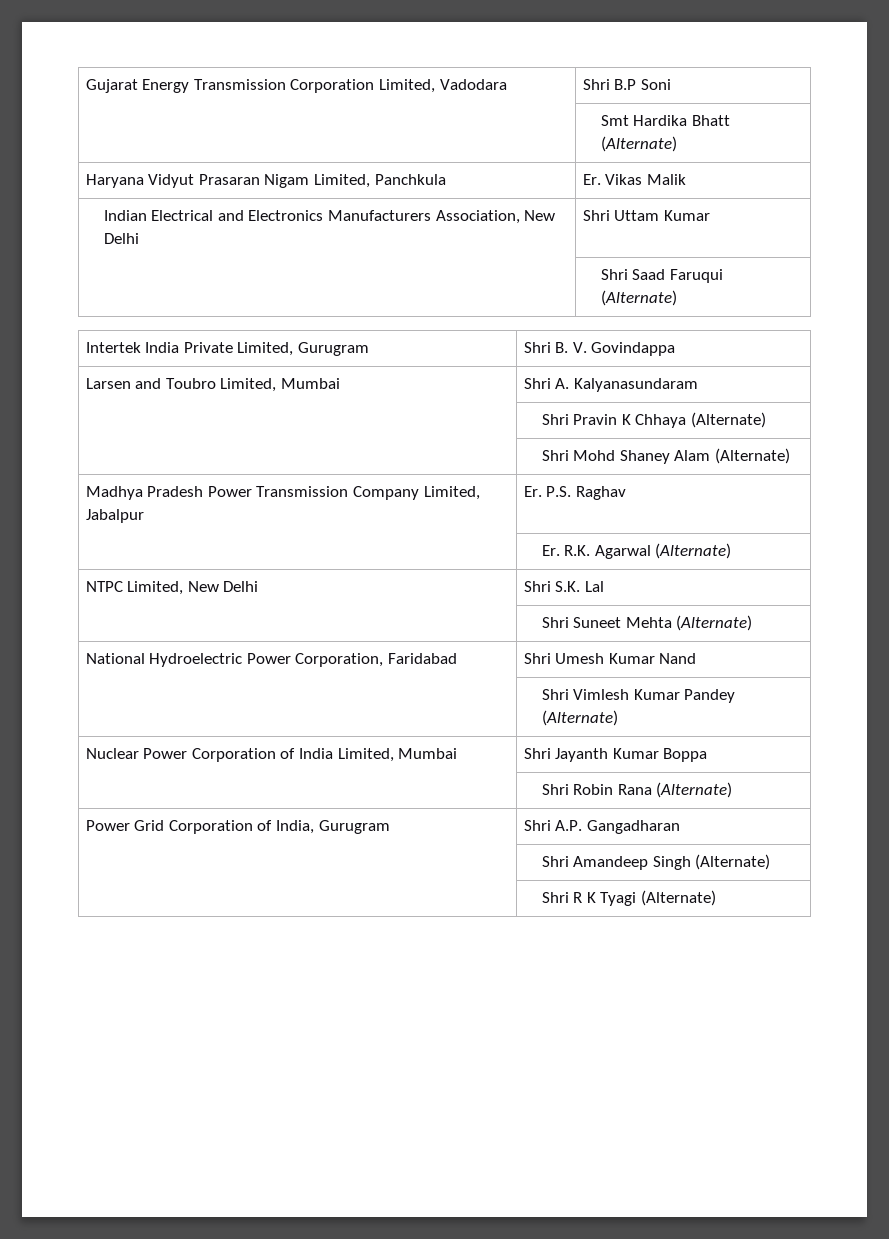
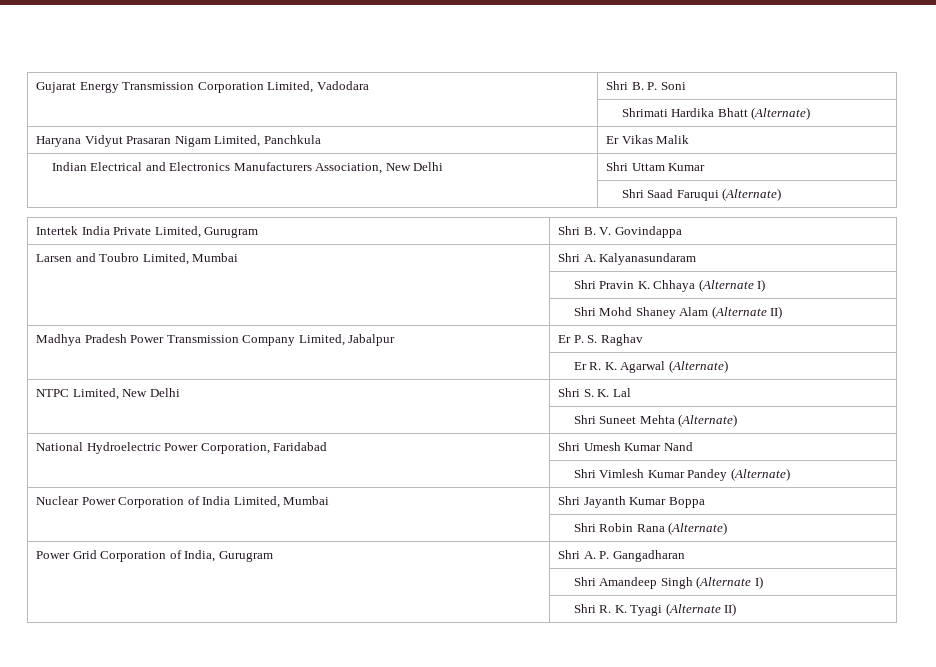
[614,79,637,90] B.P -> [631,82,658,90] B. P.
[600,115,629,126] Smt -> [621,108,668,117] Shrimati
[582,174,601,185] Er. -> [606,136,620,144] Er
[621,412,767,428] K Chhaya (Alternate) -> [637,279,766,292] K. Chhaya (Alternate I)
[715,448,791,464] (Alternate) -> [711,306,783,319] (Alternate II)
[523,486,626,500] [541,545,591,556] Er. P.S. Raghav // | Er. R.K. -> [558,334,643,346] [573,362,617,370] Er P. S. Raghav // | Er R. K.
[555,581,581,592] S.K. -> [583,389,610,397] S. K.
[555,820,583,831] A.P. -> [583,551,610,559] A. P.
[695,854,771,870] [541,890,717,906] (Alternate) // | Shri R K Tyagi (Alternate) -> [696,576,763,589] [573,603,737,616] (Alternate I) // | Shri R. K. Tyagi (Alternate II)

